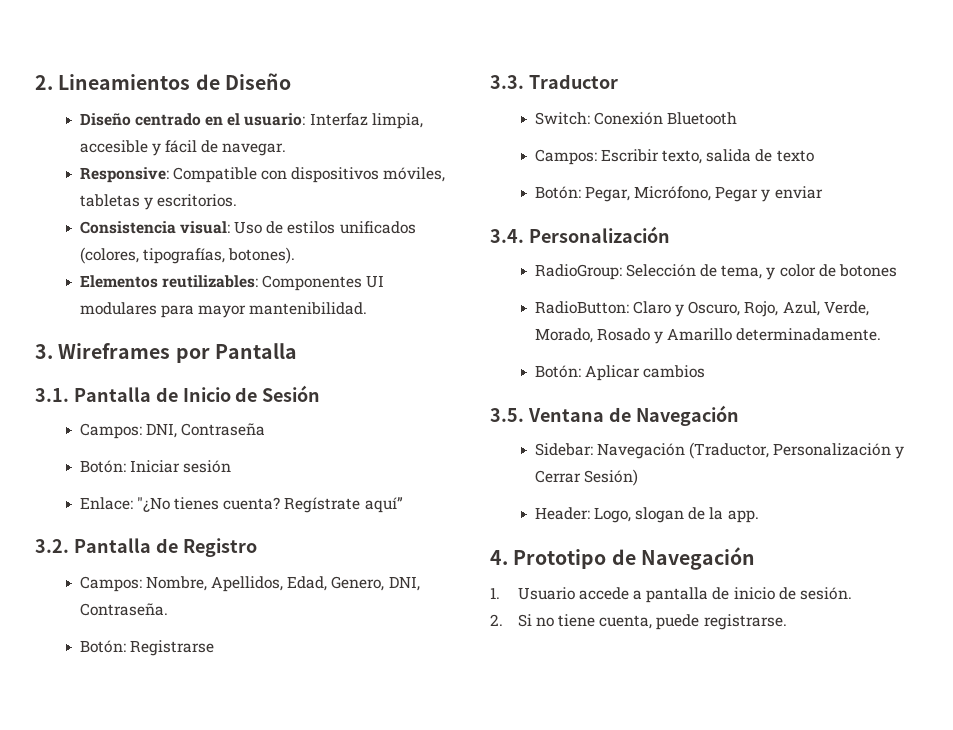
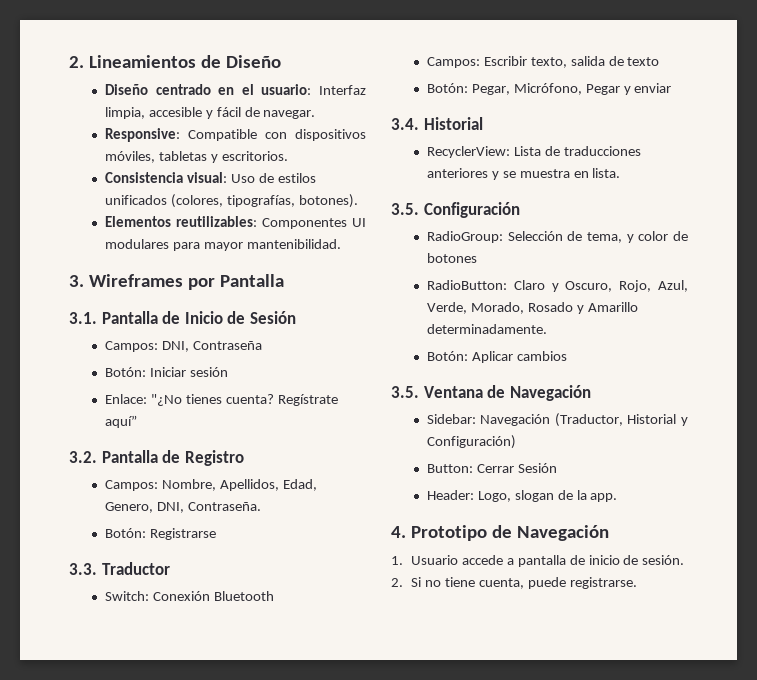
[528,226,670,243] Personalización -> [423,117,483,130] [426,146,641,158] [426,168,621,180] [391,202,520,218] Historial // RecyclerView: Lista de traducciones anteriores y se muestra en lista. // 3.5. Configuración
[773,443,905,459] [534,469,638,486] Personalización y Cerrar Sesión) -> [627,414,688,426] [426,435,516,449] [426,463,557,473] Historial y Configuración) // Button: Cerrar Sesión

